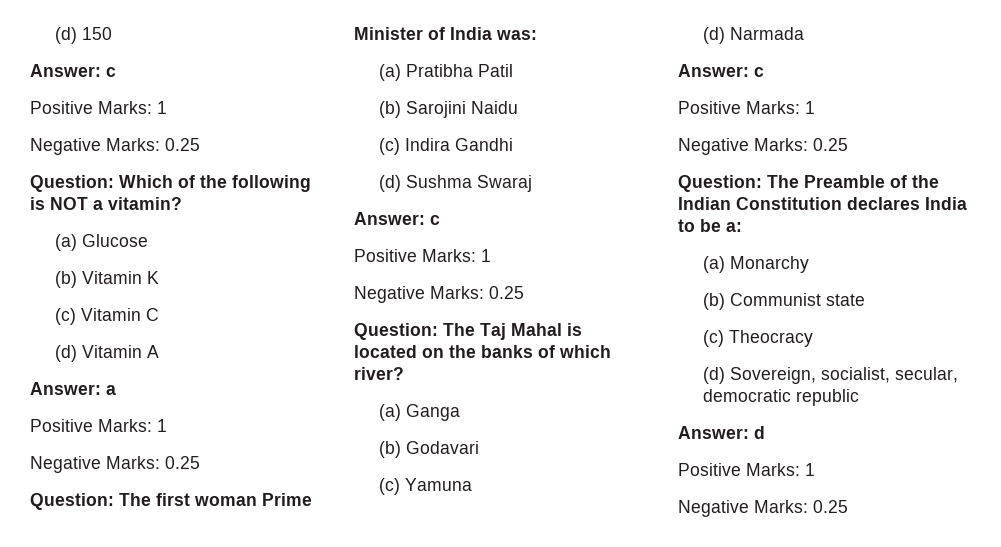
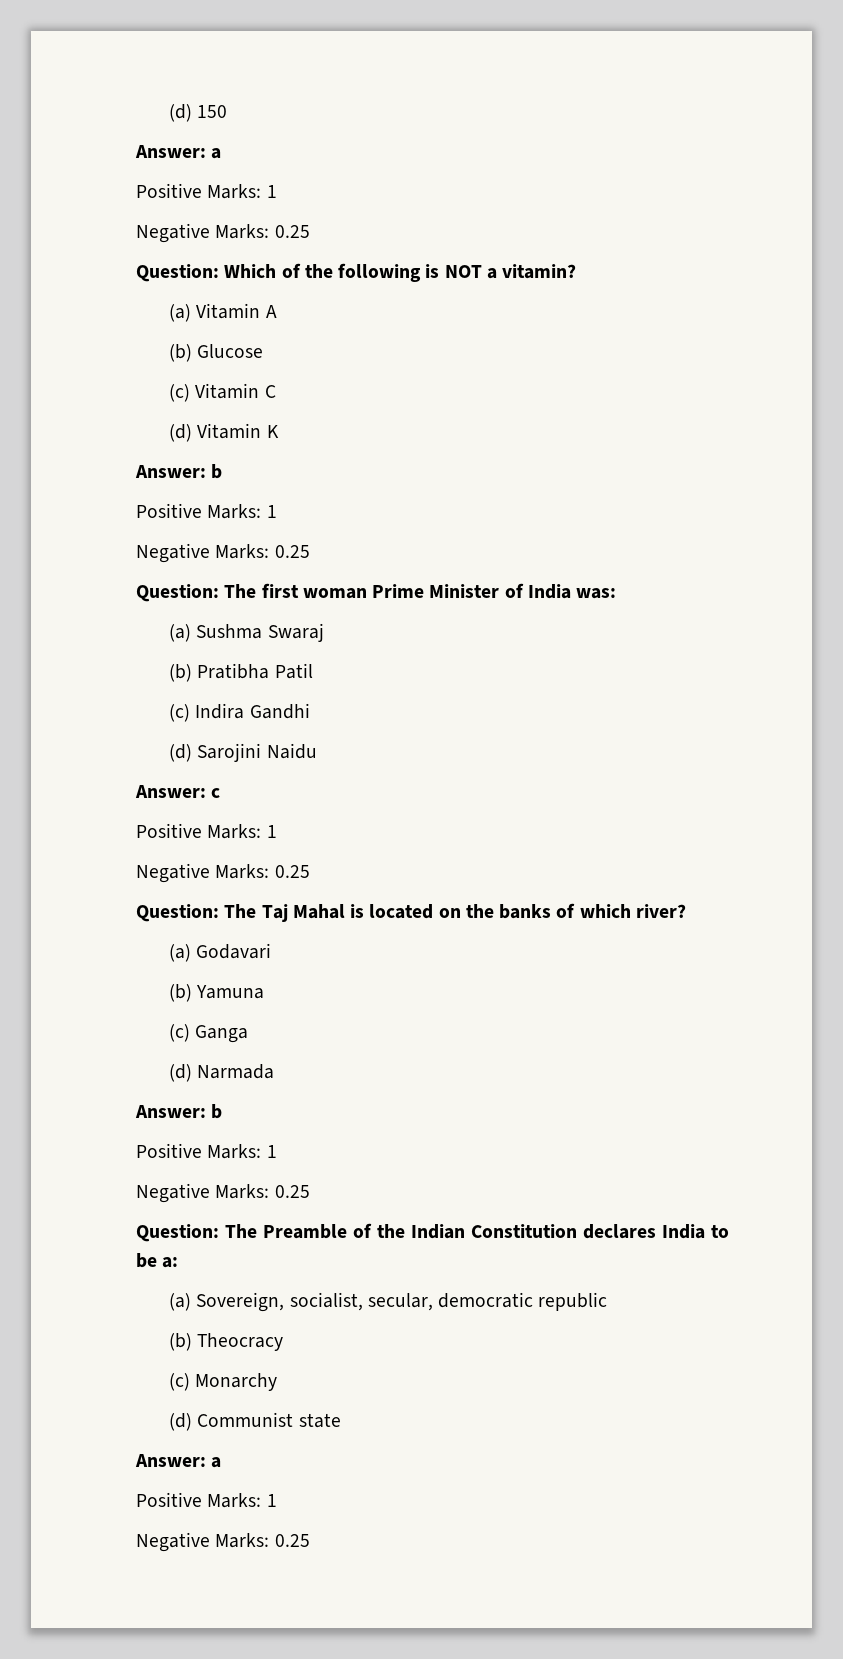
[106,67,116,77] c -> [211,148,222,159] a
[81,234,148,247] [54,271,159,288] Glucose // (b) Vitamin K -> [196,303,277,319] [169,344,264,362] Vitamin A // (b) Glucose
[146,345,159,358] [30,382,116,395] A // Answer: a -> [266,425,279,438] [135,464,223,479] K // Answer: b
(401, 72) none -> [196,623,324,642] [169,664,193,682] Sushma Swaraj // (b)
[378,101,518,118] // (b) Sarojini Naidu -> (313, 671) none
[405,175,532,192] Sushma Swaraj -> [197,743,317,762] Sarojini Naidu
[405,404,460,421] [378,441,479,458] [378,478,472,495] Ganga // (b) Godavari // (c) Yamuna -> [196,943,272,959] [169,984,265,1002] [169,1024,249,1043] Godavari // (b) Yamuna // (c) Ganga
[754,67,764,77] c -> [211,1104,223,1119] b
[729,256,809,273] [702,293,865,310] [702,330,813,347] [702,367,725,384] Monarchy // (b) Communist state // (c) Theocracy // (d) -> (192, 1302) none
[678,426,765,439] // Answer: d -> [169,1333,284,1351] [169,1373,278,1391] [169,1412,341,1431] [135,1454,222,1468] // (b) Theocracy // (c) Monarchy // (d) Communist state // Answer: a

